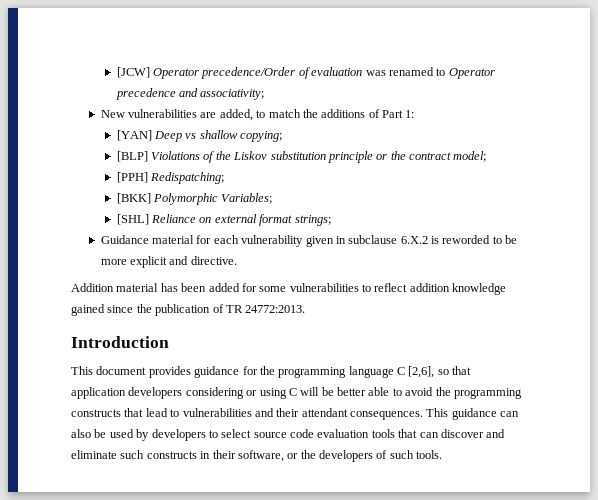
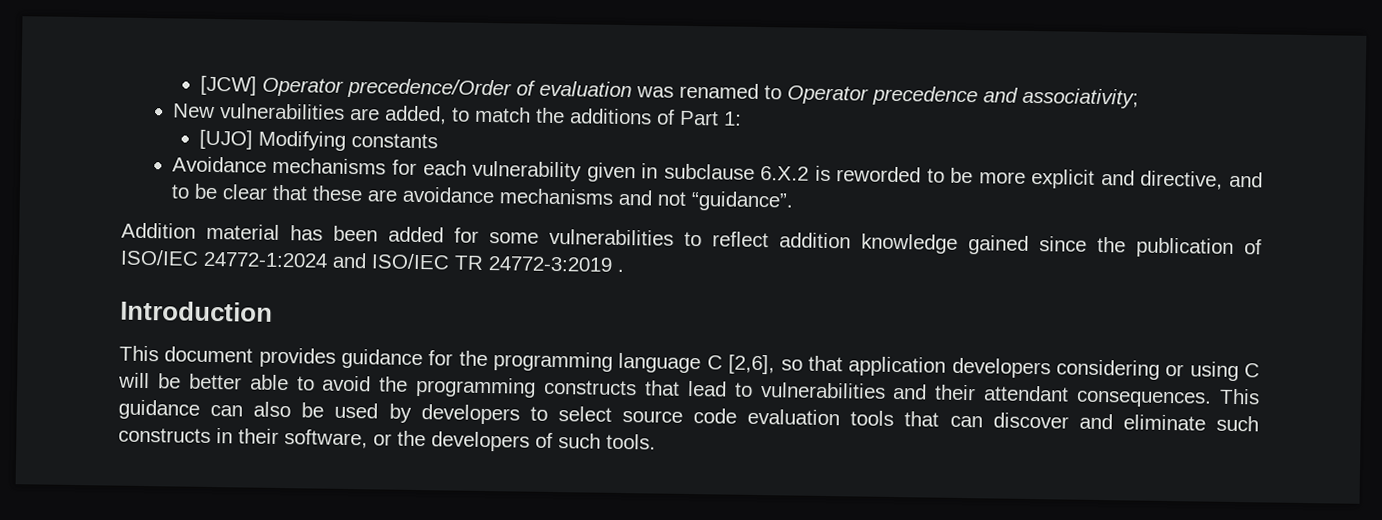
[116,130,283,142] [116,151,487,163] [116,172,225,184] [116,193,273,205] [116,214,331,226] [100,235,195,244] [YAN] Deep vs shallow copying; // [BLP] Violations of the Liskov substitution principle or the contract model; // [PPH] Redispatching; // [BKK] Polymorphic Variables; // [SHL] Reliance on external format strings; // Guidance material -> [199,129,439,151] [171,156,387,175] [UJO] Modifying constants // Avoidance mechanisms
[190,256,237,265] directive. -> [1140,170,1263,190] [170,183,794,212] directive, and to be clear that these are avoidance mechanisms and not “guidance”.
[225,305,306,313] TR 24772:2013. -> [120,249,624,273] ISO/IEC 24772-1:2024 and ISO/IEC TR 24772-3:2019 .

